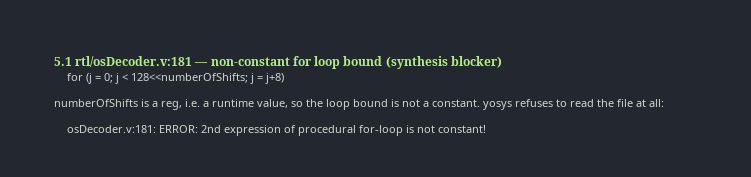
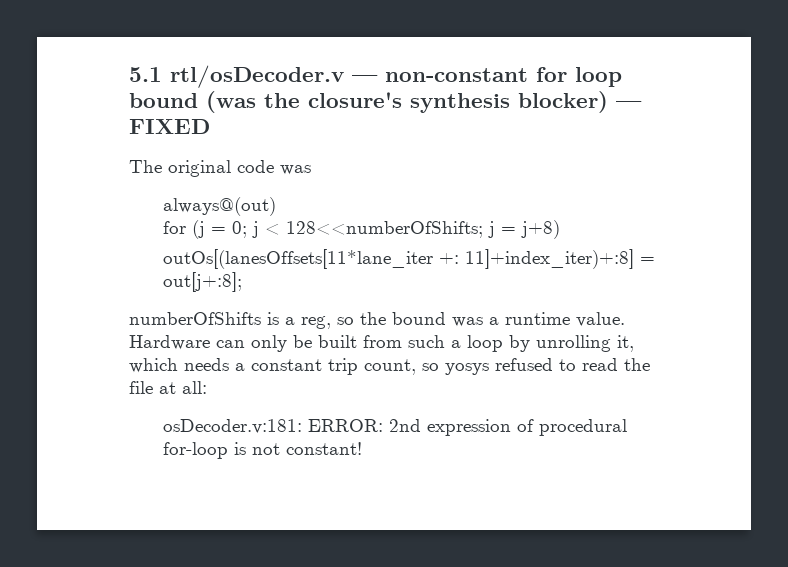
[75,56,193,67] rtl/osDecoder.v:181 -> [170,65,344,88] rtl/osDecoder.v
[385,56,502,69] (synthesis blocker) -> [206,91,642,113] [129,119,210,134] [129,160,311,177] [162,197,276,216] (was the closure's synthesis blocker) — FIXED // The original code was // always@(out)
(284, 78) none -> [162,249,655,269] [162,272,242,292] // outOs[(lanesOffsets[11*lane_iter +: 11]+index_iter)+:8] = out[j+:8];
[185,99,553,110] i.e. a runtime value, so the loop bound is not a constant. yosys refuses -> [337,312,625,327] [129,335,634,352] [129,358,553,375] so the bound was a runtime value. Hardware can only be built from such a loop by unrolling it, which needs a constant trip count, so yosys refused

